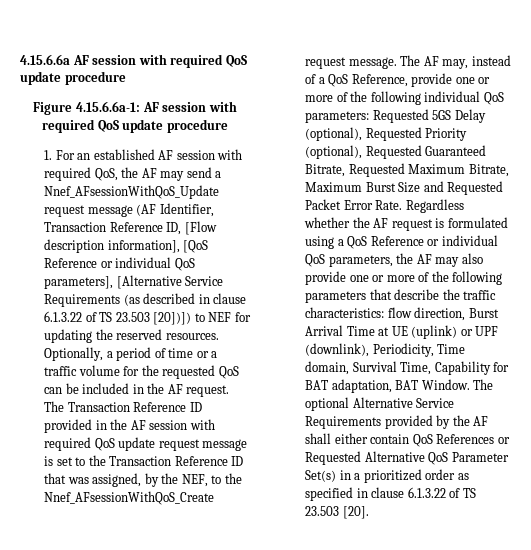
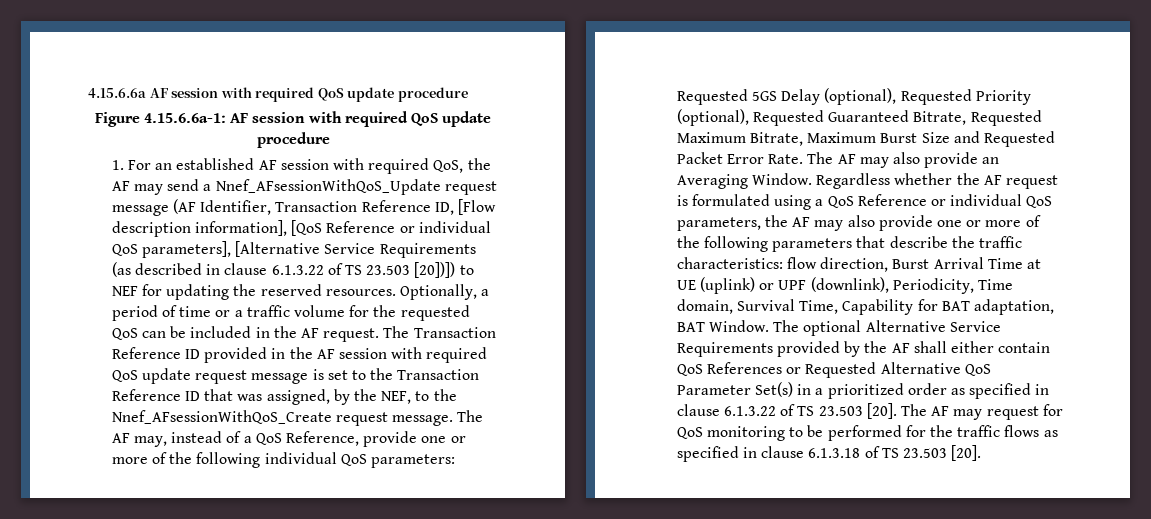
(403, 205) none -> [807,152,1000,168] [676,173,813,189] The AF may also provide an Averaging Window.
(369, 512) none -> [901,404,1063,420] [676,425,1058,441] [676,445,982,462] The AF may request for QoS monitoring to be performed for the traffic flows as specified in clause 6.1.3.18 of TS 23.503 [20].

